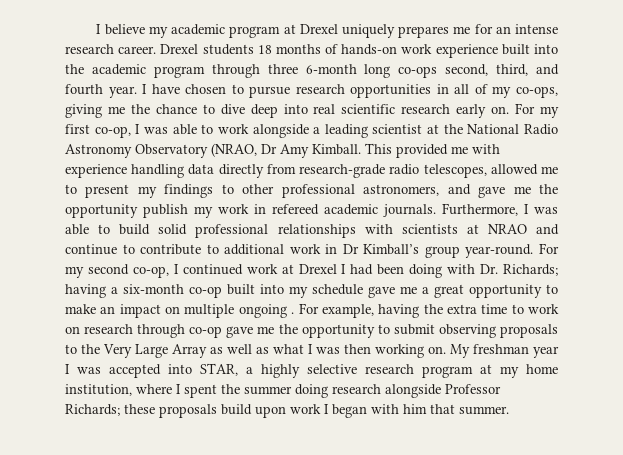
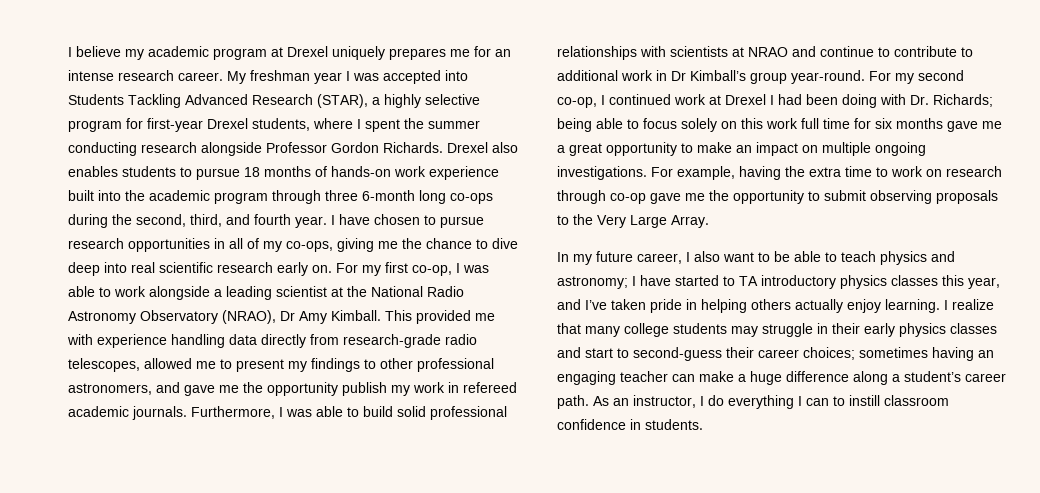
[160,44,254,55] Drexel students -> [227,70,468,84] [68,94,480,108] [68,118,480,132] [68,142,518,156] [68,166,240,180] My freshman year I was accepted into Students Tackling Advanced Research (STAR), a highly selective program for first-year Drexel students, where I spent the summer conducting research alongside Professor Gordon Richards. Drexel also enables students to pursue
(438, 72) none -> [68,214,132,228] during the
[211,143,257,157] (NRAO, -> [222,310,276,324] (NRAO),
[65,284,363,298] having a six-month co-op built into my schedule -> [557,118,943,132] being able to focus solely on this work full time for six months
[291,312,295,314] . -> [557,166,647,180] investigations.
[172,344,559,358] [65,363,558,378] [65,384,501,398] [65,404,509,418] Array as well as what I was then working on. My freshman year I was accepted into STAR, a highly selective research program at my home institution, where I spent the summer doing research alongside Professor Richards; these proposals build upon work I began with him that summer. -> [671,215,709,228] [557,251,955,265] [557,275,1000,289] [557,299,994,313] [557,323,997,337] [557,347,994,361] [557,371,1006,385] [557,395,949,409] [557,419,703,430] Array. // In my future career, I also want to be able to teach physics and astronomy; I have started to TA introductory physics classes this year, and I’ve taken pride in helping others actually enjoy learning. I realize that many college students may struggle in their early physics classes and start to second-guess their career choices; sometimes having an engaging teacher can make a huge difference along a student’s career path. As an instructor, I do everything I can to instill classroom confidence in students.

